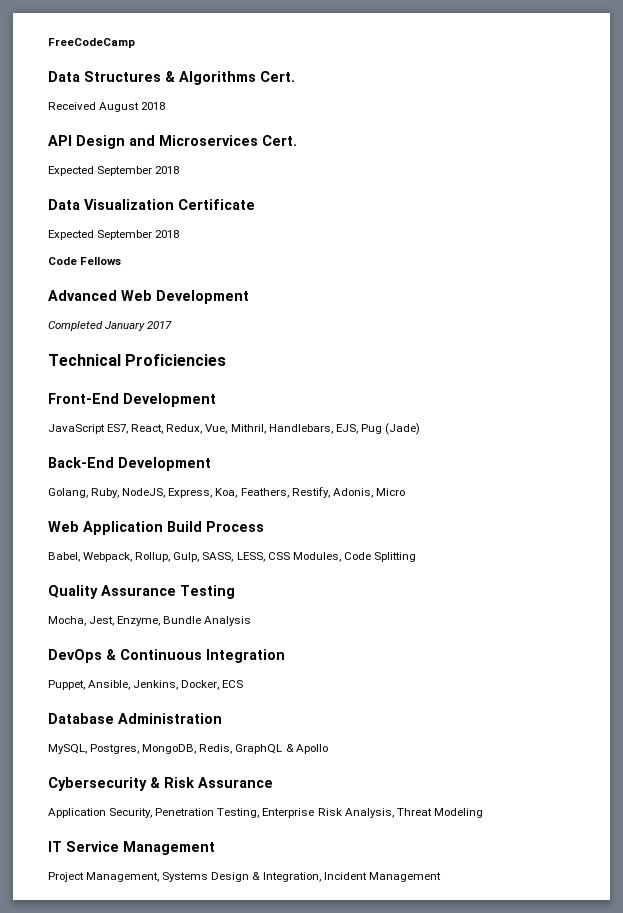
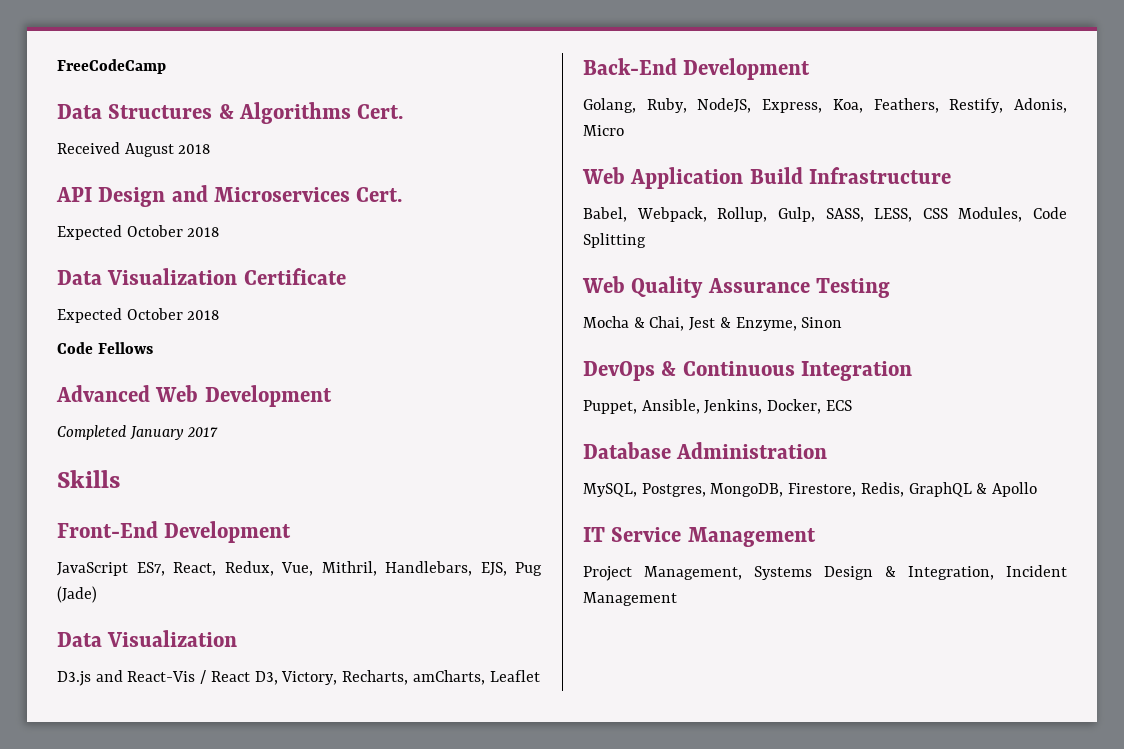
[97,166,153,176] September -> [126,225,183,237] October
[97,230,153,240] September -> [126,308,183,320] October
[48,354,227,366] Technical Proficiencies -> [57,470,120,488] Skills
(420, 429) none -> [57,630,238,647] [57,670,540,686] // Data Visualization // D3.js and React-Vis / React D3, Victory, Recharts, amCharts, Leaflet
[206,521,264,532] Process -> [809,167,952,184] Infrastructure
(416, 557) none -> [582,276,625,293] Web
[48,616,252,626] Mocha, Jest, Enzyme, Bundle Analysis -> [583,316,843,331] Mocha & Chai, Jest & Enzyme, Sinon
(197, 749) none -> [788,483,857,497] Firestore,
[48,777,273,791] [48,808,483,818] // Cybersecurity & Risk Assurance // Application Security, Penetration Testing, Enterprise Risk Analysis, Threat Modeling -> (1038, 489) none

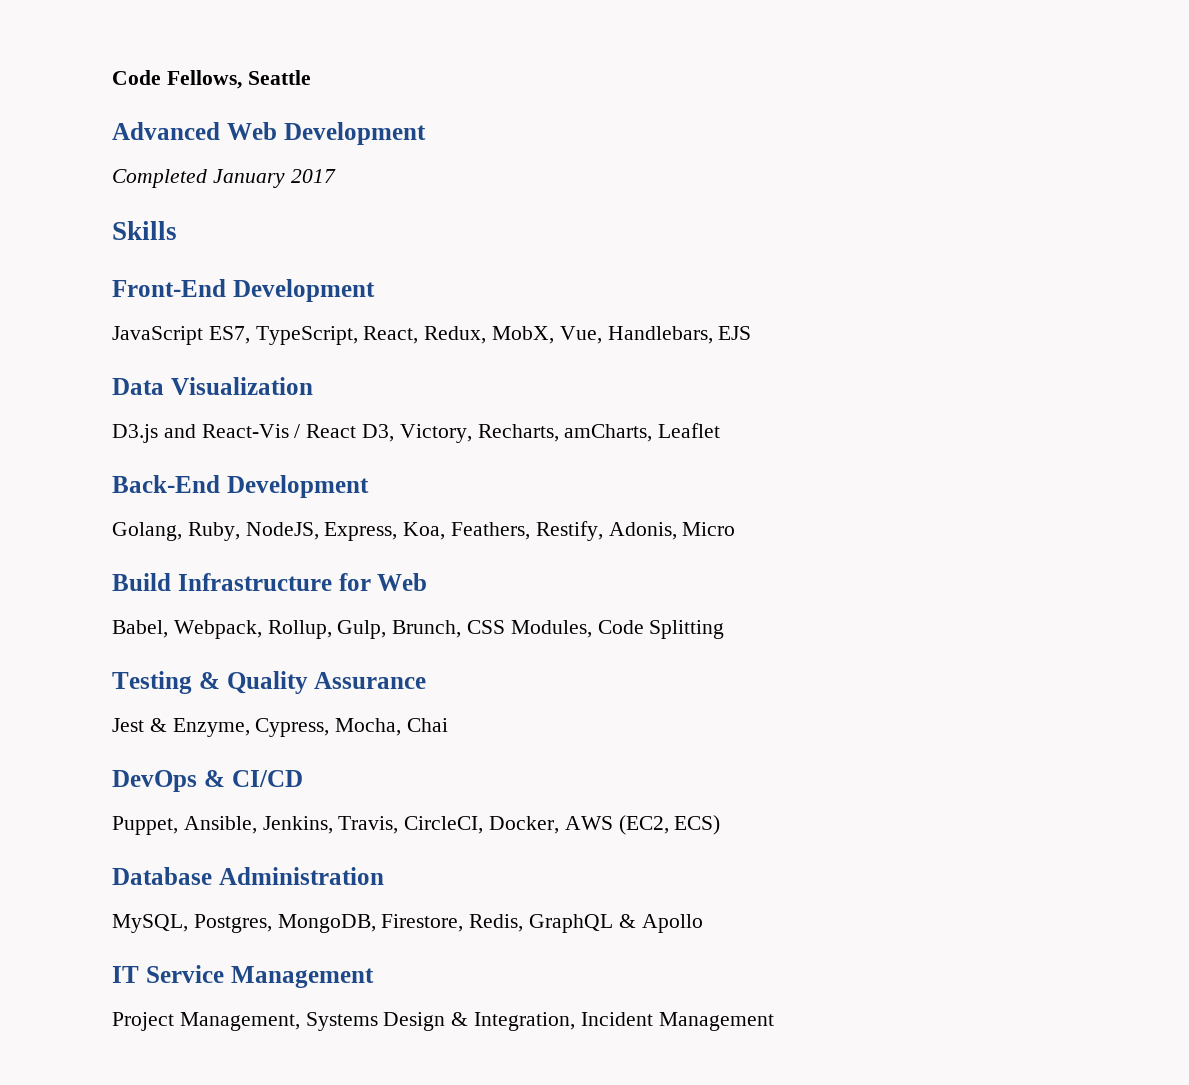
[57,59,166,74] [57,102,404,124] [57,142,211,157] [56,185,403,207] [57,225,220,240] [57,268,346,285] [57,308,220,323] [57,342,153,354] FreeCodeCamp // Data Structures & Algorithms Cert. // Received August 2018 // API Design and Microservices Cert. // Expected October 2018 // Data Visualization Certificate // Expected October 2018 // Code Fellows -> [112,70,311,89] Code Fellows, Seattle
(165, 569) none -> [255,326,358,345] TypeScript,
[281,561,542,576] [57,586,97,603] Vue, Mithril, Handlebars, EJS, Pug (Jade) -> [492,326,752,344] MobX, Vue, Handlebars, EJS
[582,167,744,189] Web Application -> (736, 529) none
(952, 175) none -> [338,573,428,591] for Web
[825,208,913,222] SASS, LESS, -> [392,620,462,638] Brunch,
[582,276,625,293] Web -> [112,671,220,694] Testing &
[816,278,891,298] [583,316,843,331] Testing // Mocha & Chai, Jest & Enzyme, Sinon -> [112,718,449,737] // Jest & Enzyme, Cypress, Mocha, Chai
[682,361,913,381] Continuous Integration -> [231,770,303,787] CI/CD
[767,399,852,414] Docker, ECS -> [338,815,721,835] Travis, CircleCI, Docker, AWS (EC2, ECS)

